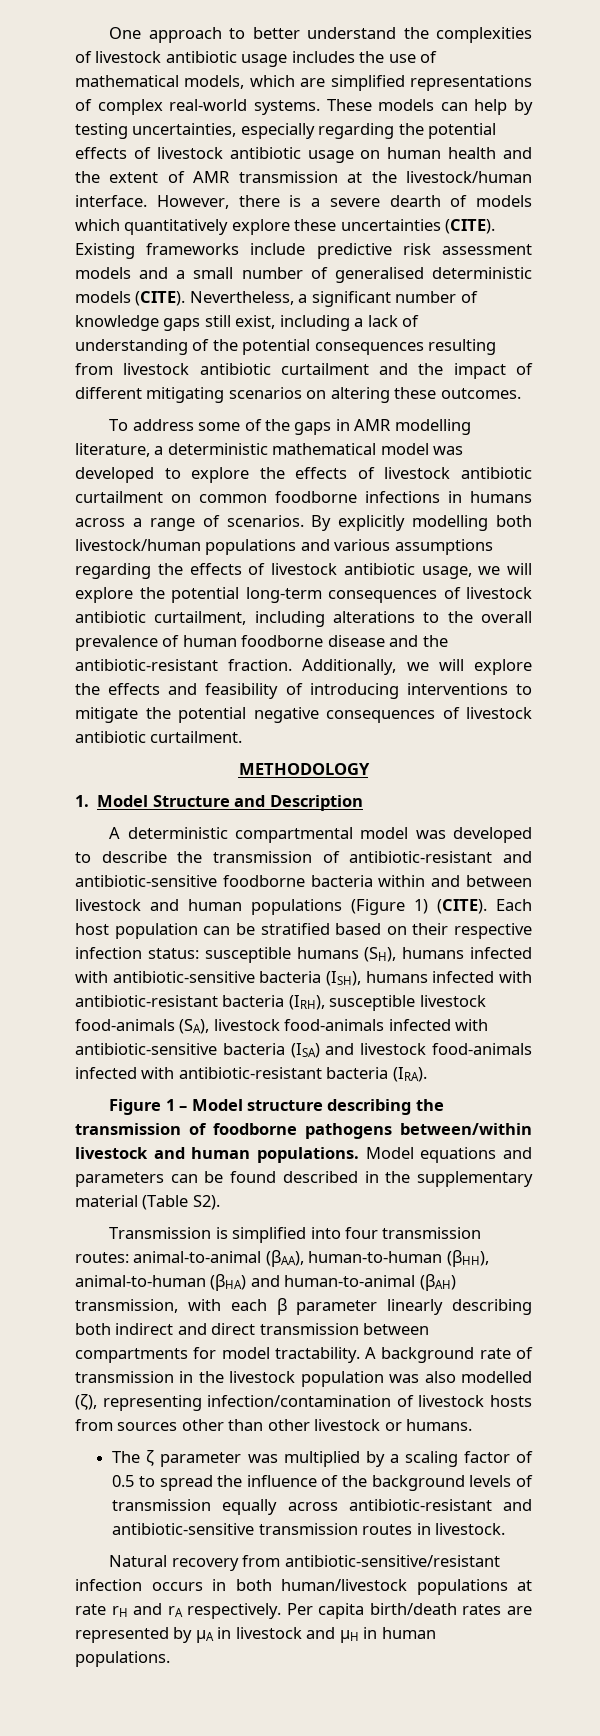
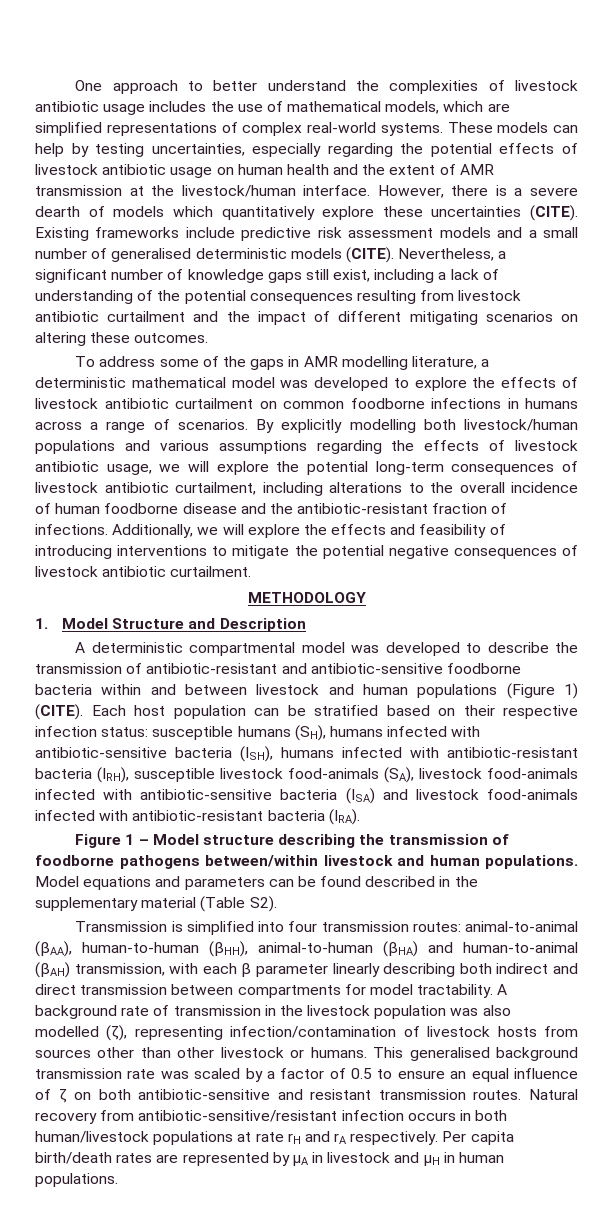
[75,635,158,651] prevalence -> [511,482,578,493] incidence
[228,659,293,671] fraction. -> [432,503,508,514] [35,524,108,535] fraction of infections.
[112,1450,360,1467] // The ζ parameter was multiplied -> [373,1047,579,1061] [35,1068,241,1079] This generalised background transmission rate was scaled
[404,1451,458,1467] scaling -> (275, 1075) none
[159,1475,533,1491] [112,1499,533,1515] [112,1523,506,1535] spread the influence of the background levels of transmission equally across antibiotic-resistant and antibiotic-sensitive transmission routes in livestock. // -> [397,1068,578,1082] [35,1089,522,1103] ensure an equal influence of ζ on both antibiotic-sensitive and resistant transmission routes.

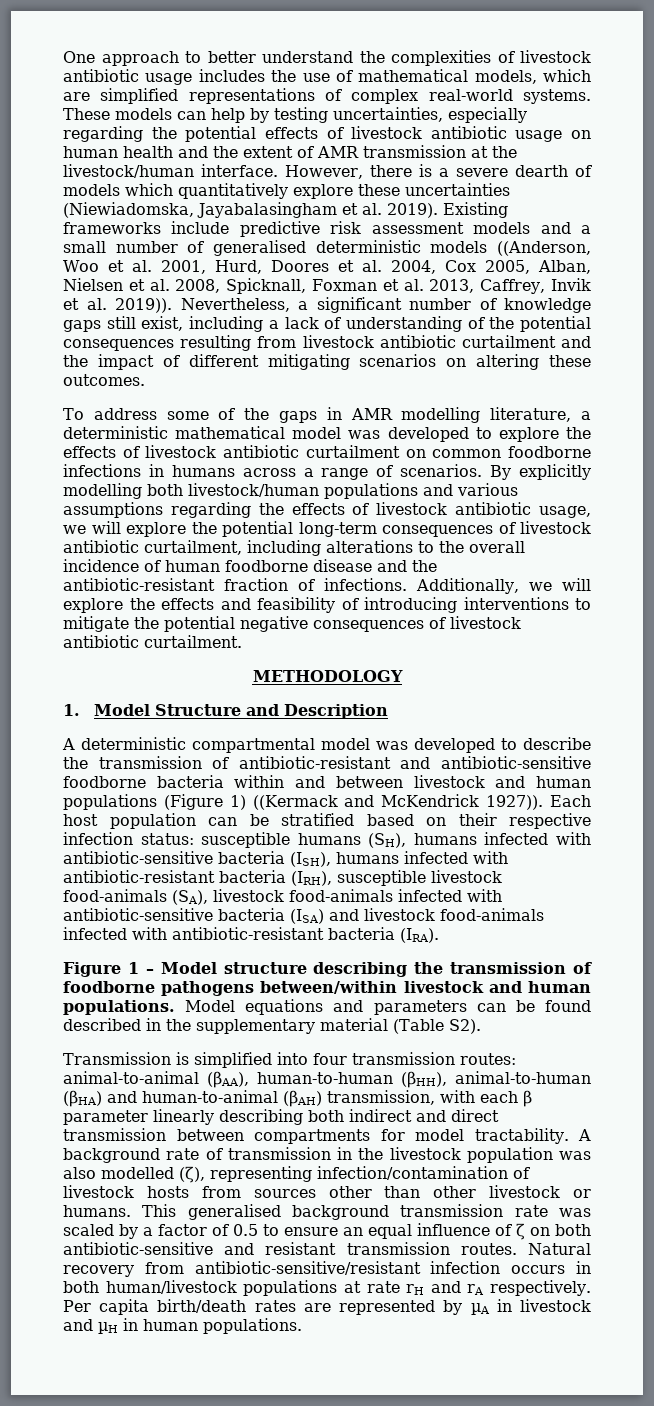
[530,205,578,221] (CITE). -> [63,202,438,218] (Niewiadomska, Jayabalasingham et al. 2019).
[345,247,394,263] (CITE). -> [497,241,591,256] [63,260,591,274] [63,278,592,294] [63,298,172,313] ((Anderson, Woo et al. 2001, Hurd, Doores et al. 2004, Cox 2005, Alban, Nielsen et al. 2008, Spicknall, Foxman et al. 2013, Caffrey, Invik et al. 2019)).
[35,704,83,720] (CITE). -> [252,794,544,810] ((Kermack and McKendrick 1927)).

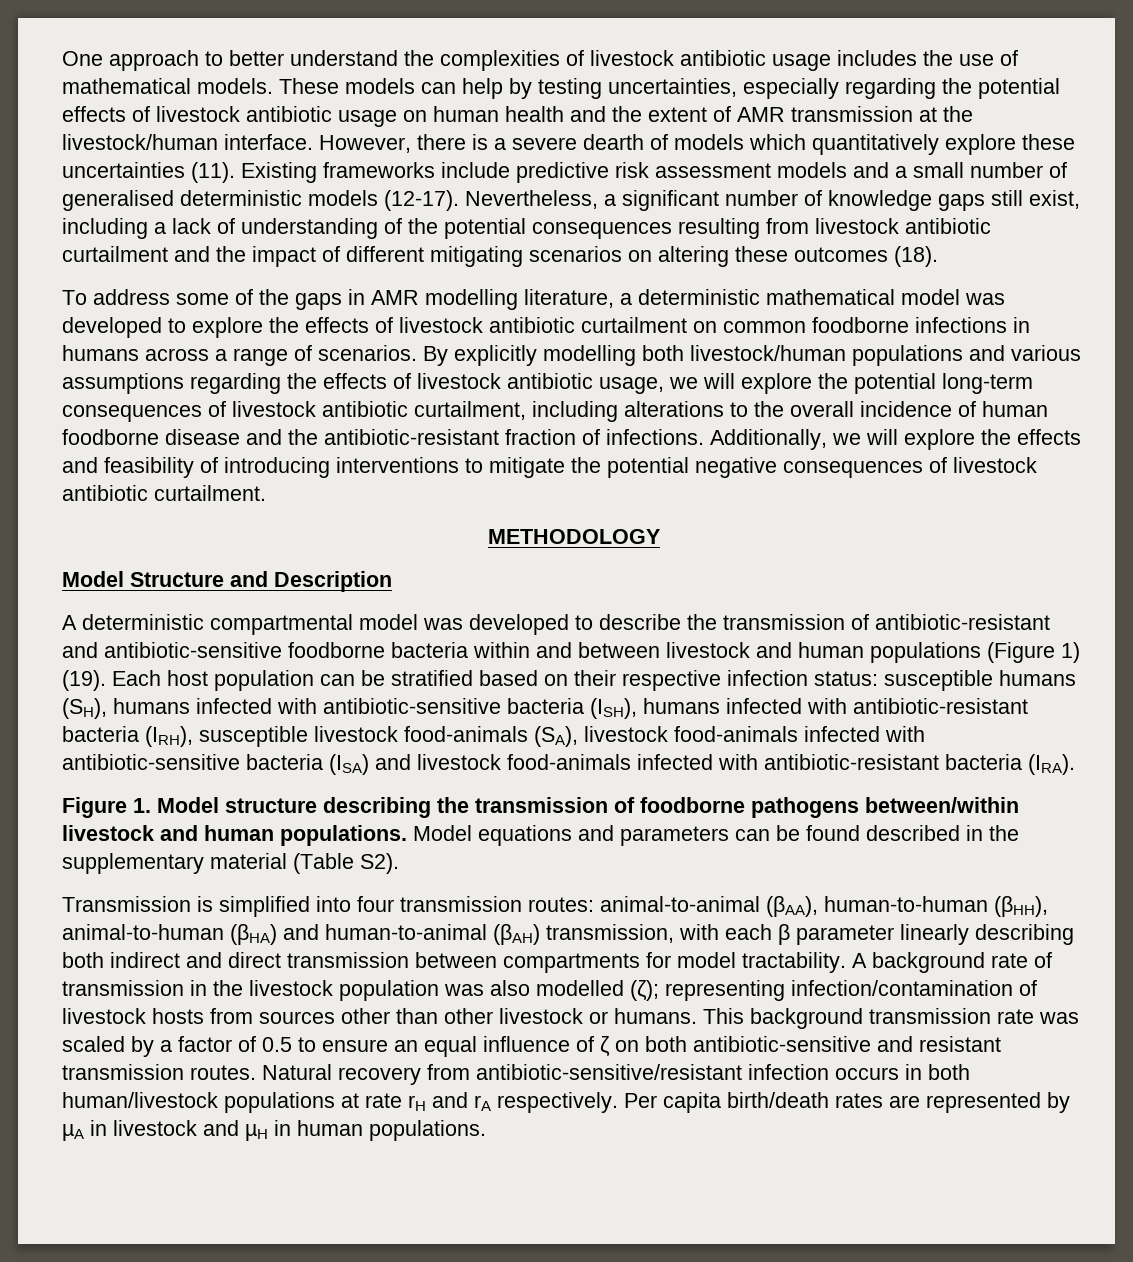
[474,69,591,84] [63,88,591,104] models, which are simplified representations of complex real-world systems. -> [197,78,273,94] models.
[63,202,438,218] (Niewiadomska, Jayabalasingham et al. 2019). -> [191,162,235,183] (11).
[497,241,591,256] [63,260,591,274] [63,278,592,294] [63,298,172,313] ((Anderson, Woo et al. 2001, Hurd, Doores et al. 2004, Cox 2005, Alban, Nielsen et al. 2008, Spicknall, Foxman et al. 2013, Caffrey, Invik et al. 2019)). -> [384,190,459,211] (12-17).
[63,374,145,386] outcomes. -> [794,246,938,267] outcomes (18).
[63,704,80,716] 1. -> (660, 536) none
[252,794,544,810] ((Kermack and McKendrick 1927)). -> [62,670,106,691] (19).
[127,962,154,974] 1 – -> [133,798,151,813] 1.
[179,1166,205,1183] (ζ), -> [630,980,659,1001] (ζ);
[187,1204,281,1220] generalised -> (744, 1016) none

